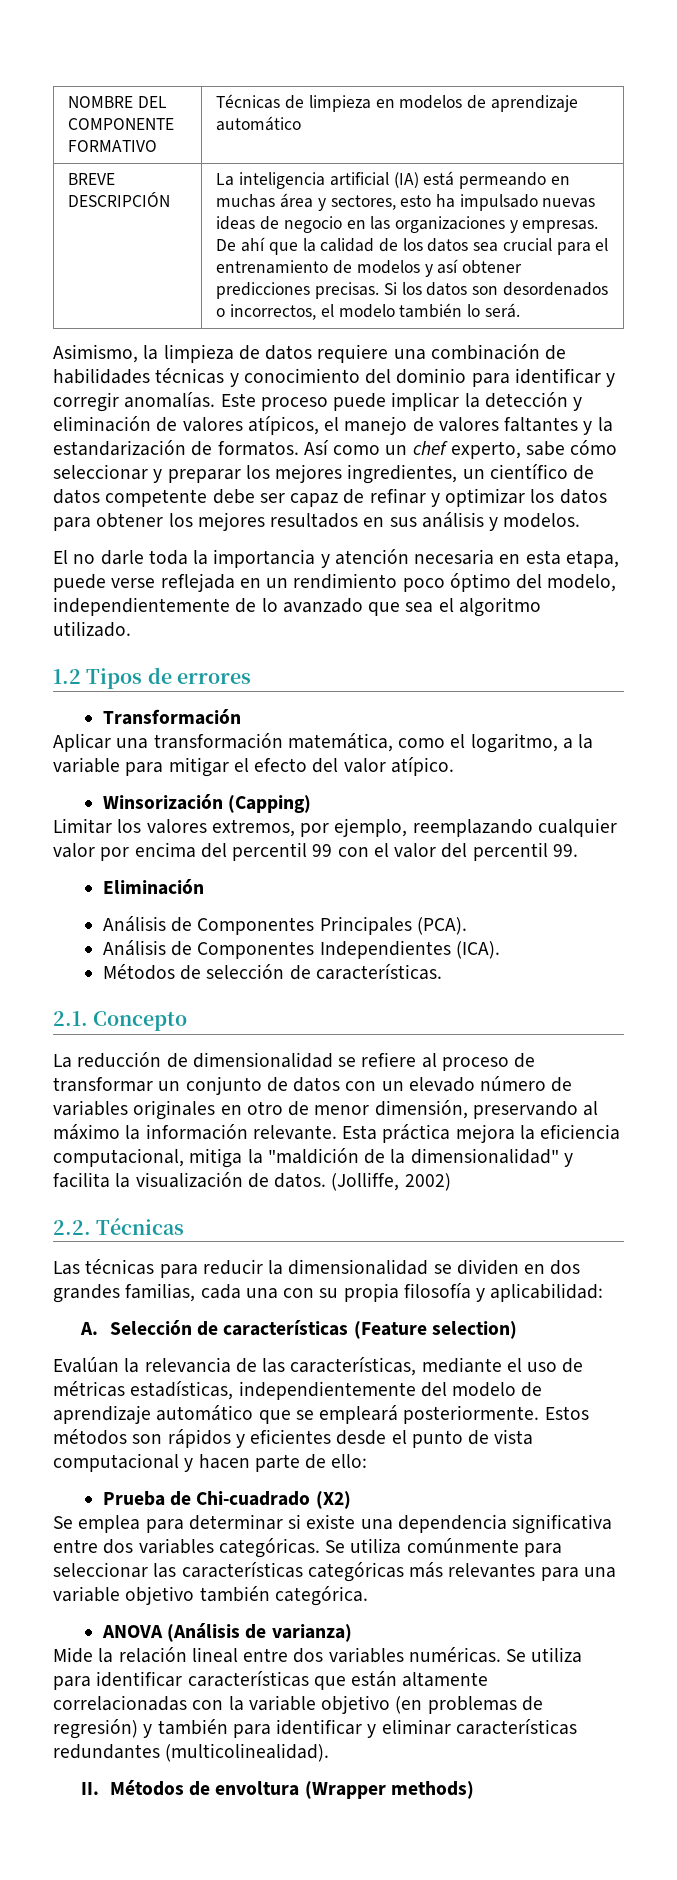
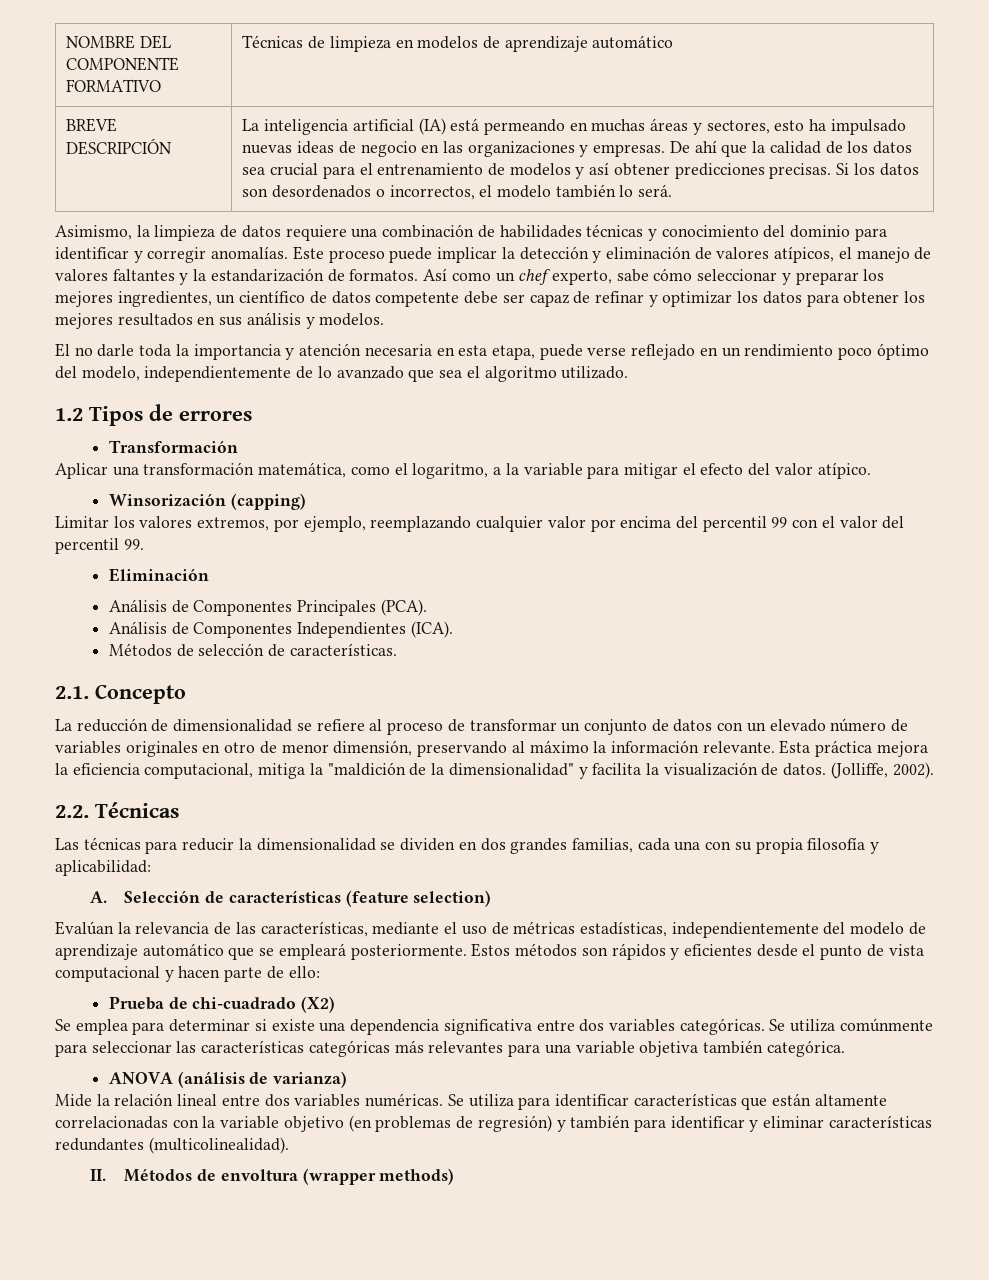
[280,193,314,208] área -> [650,118,689,131] áreas
[160,573,235,592] reflejada -> [631,344,696,360] reflejado
[228,795,312,813] (Capping) -> [230,493,306,510] (capping)
[404,1173,451,1191] 2002) -> [892,762,934,779] 2002).
[353,1321,427,1339] (Feature -> [345,890,409,907] (feature
[196,1491,311,1506] Chi-cuadrado -> [192,997,297,1009] chi-cuadrado
[125,1586,195,1605] objetivo -> [639,1041,699,1057] objetiva
[167,1623,241,1642] (Análisis -> [177,1071,245,1088] (análisis
[304,1781,386,1799] (Wrapper -> [302,1168,376,1185] (wrapper

